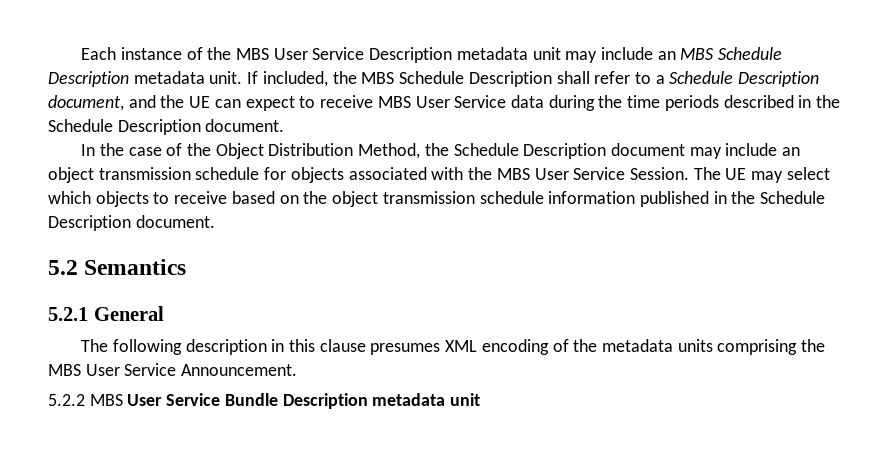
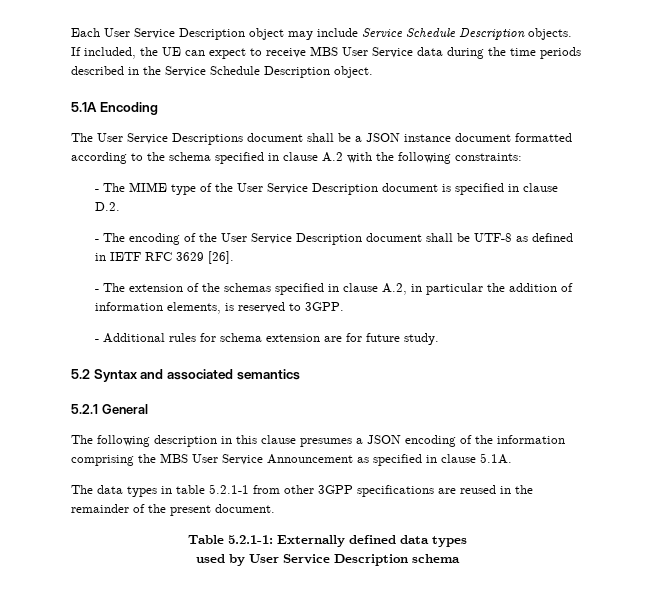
[120,47,783,63] [48,71,820,87] [48,95,156,111] instance of the MBS User Service Description metadata unit may include an MBS Schedule Description metadata unit. If included, the MBS Schedule Description shall refer to a Schedule Description document, and -> [104,28,572,40] [71,47,136,59] User Service Description object may include Service Schedule Description objects. If included,
[48,119,285,135] [81,143,801,159] [48,167,830,183] [48,191,826,207] [48,215,215,231] [48,259,187,275] Schedule Description document. // In the case of the Object Distribution Method, the Schedule Description document may include an object transmission schedule for objects associated with the MBS User Service Session. The UE may select which objects to receive based on the object transmission schedule information published in the Schedule Description document. // 5.2 Semantics -> [165,66,373,78] [71,102,158,115] [71,133,572,145] [71,152,522,164] [94,182,558,195] [94,202,120,211] [94,233,573,245] [94,251,234,264] [94,283,573,295] [94,302,344,314] [94,333,439,345] [71,369,300,382] Service Schedule Description object. // 5.1A Encoding // The User Service Descriptions document shall be a JSON instance document formatted according to the schema specified in clause A.2 with the following constraints: // - The MIME type of the User Service Description document is specified in clause D.2. // - The encoding of the User Service Description document shall be UTF-8 as defined in IETF RFC 3629 [26]. // - The extension of the schemas specified in clause A.2, in particular the addition of information elements, is reserved to 3GPP. // - Additional rules for schema extension are for future study. // 5.2 Syntax and associated semantics
[445,339,713,355] XML encoding of the metadata units -> [356,435,565,447] a JSON encoding of the information
[181,364,298,376] [48,393,481,409] Announcement. // 5.2.2 MBS User Service Bundle Description metadata unit -> [267,453,512,466] [71,484,533,497] [71,504,275,516] [187,535,467,547] [195,554,460,566] Announcement as specified in clause 5.1A. // The data types in table 5.2.1-1 from other 3GPP specifications are reused in the remainder of the present document. // Table 5.2.1-1: Externally defined data types // used by User Service Description schema

